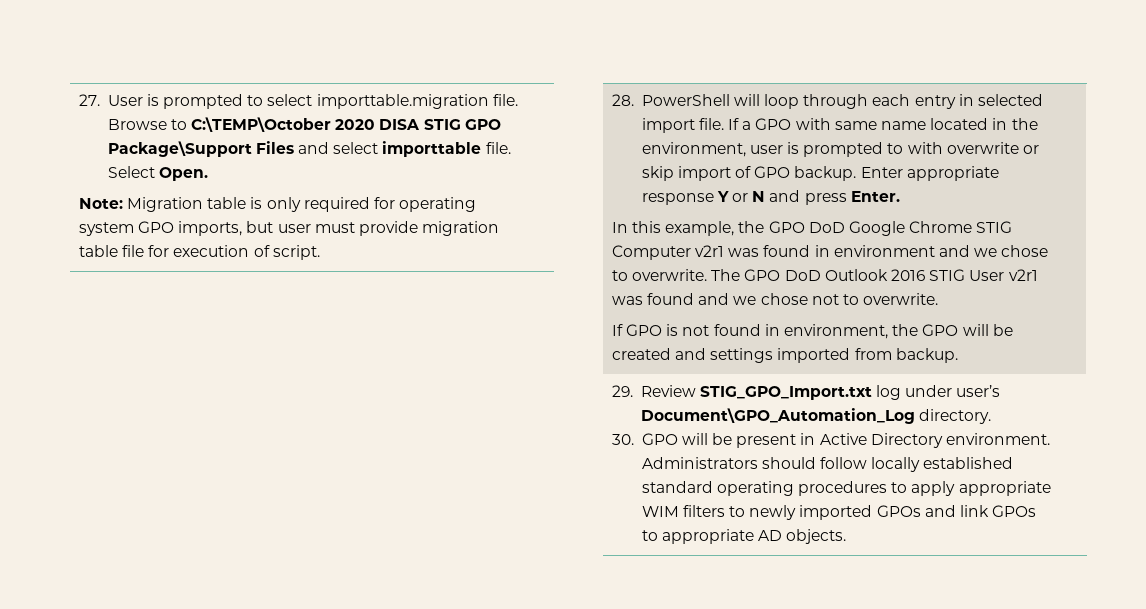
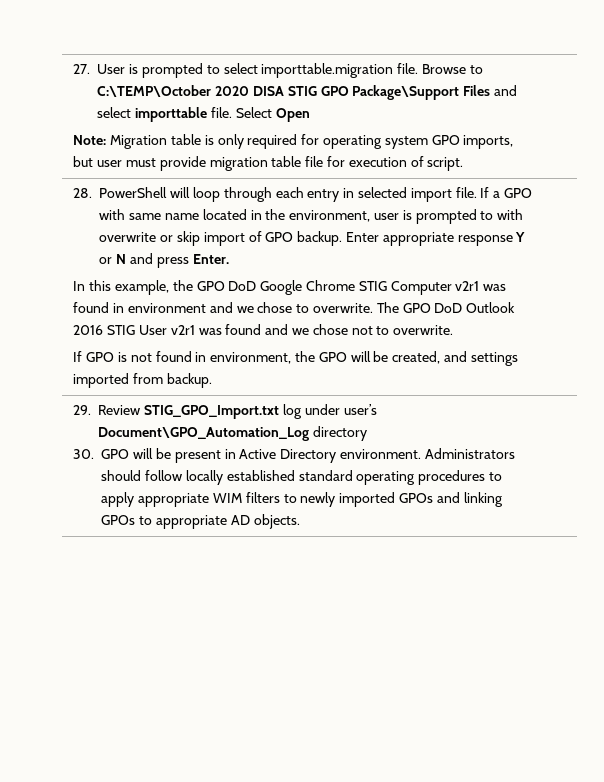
[158,167,208,181] Open. -> [275,108,310,122] Open
[611,348,671,360] created -> [392,351,441,364] created,
[918,409,991,424] directory. -> [313,426,368,441] directory
[959,505,989,517] link -> [463,492,503,507] linking

